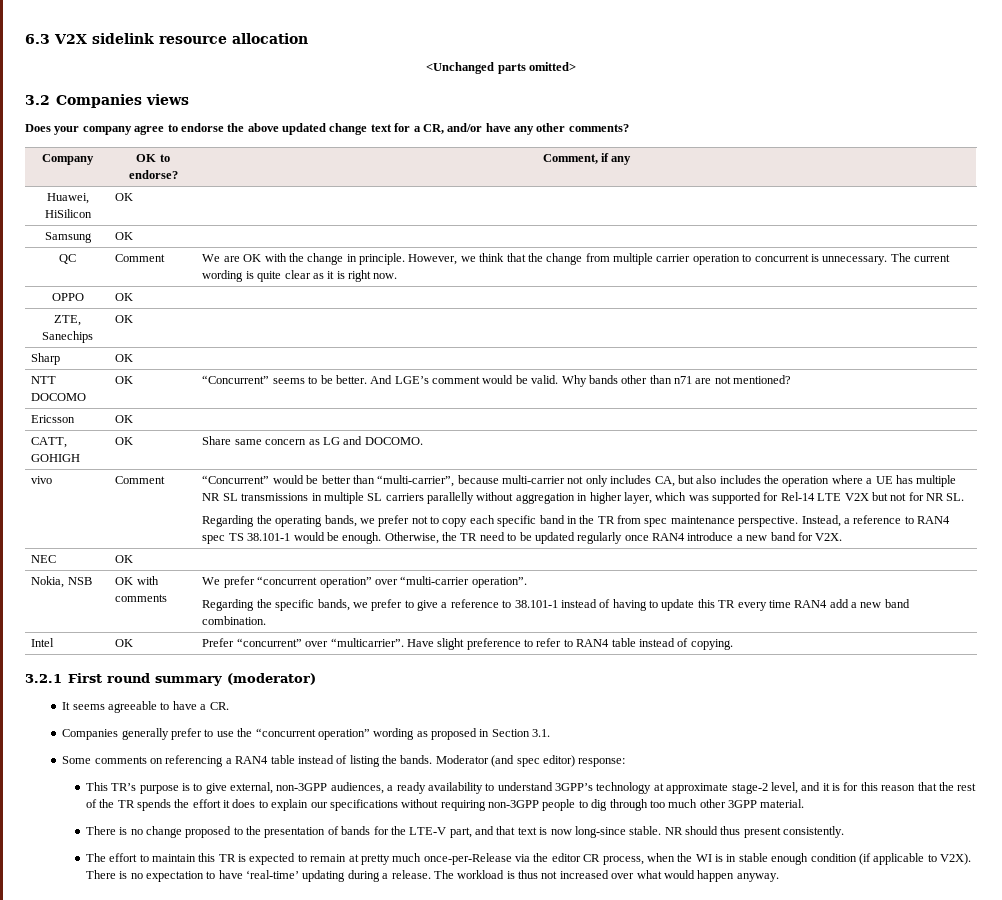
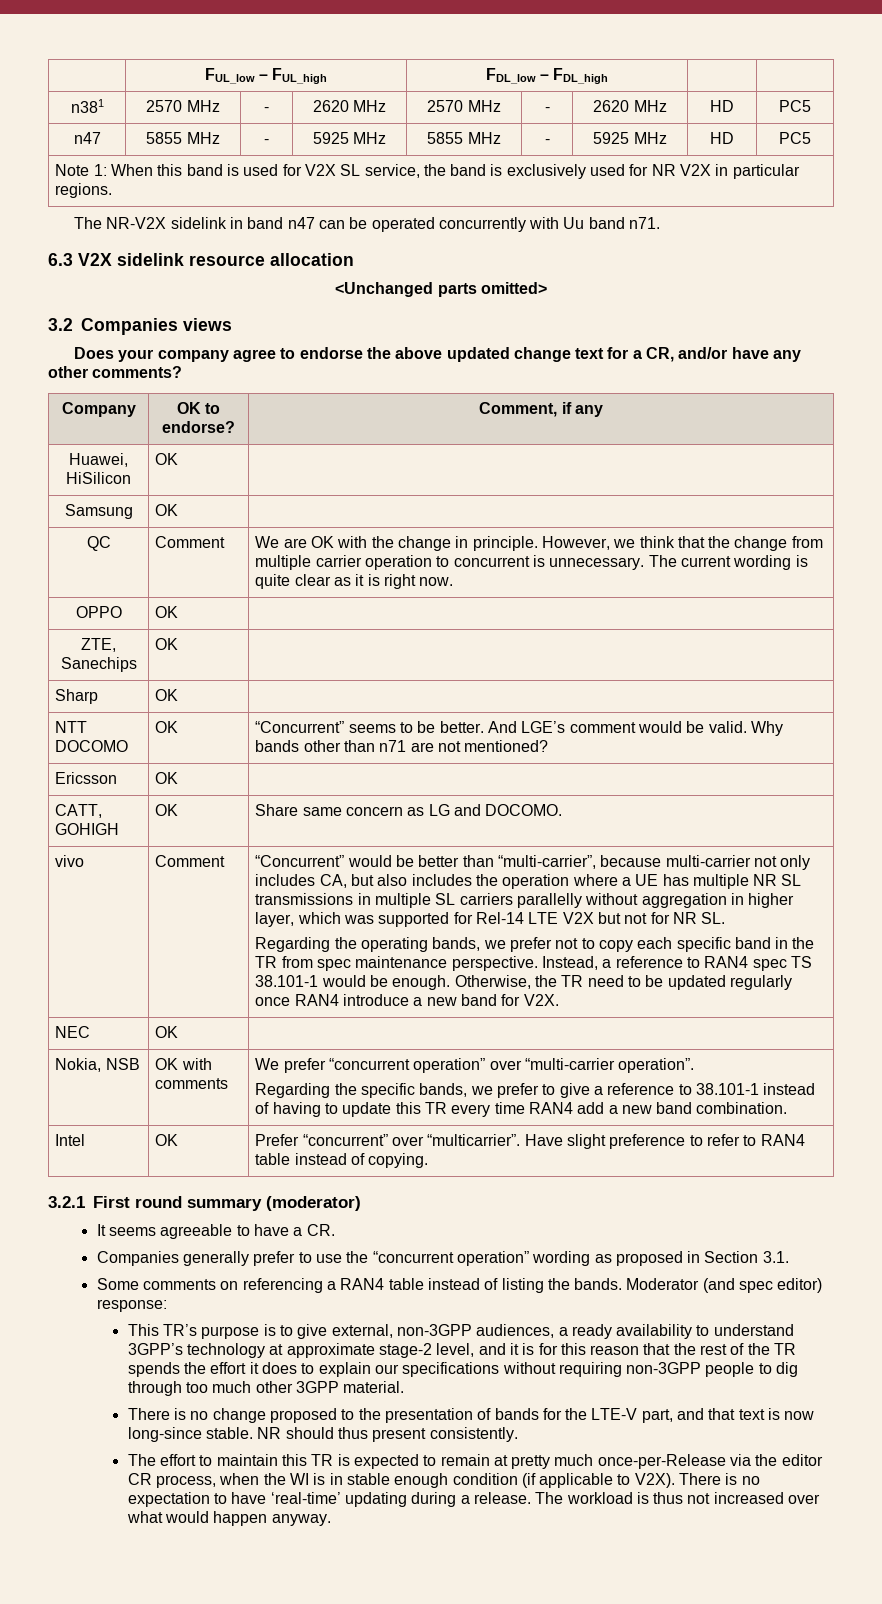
(25, 39) none -> [204,68,328,84] [485,68,609,84] [70,99,104,113] [146,100,220,112] [264,107,269,112] [312,100,387,112] [427,100,501,112] [544,107,550,112] [593,100,667,112] [710,100,734,112] [779,100,811,112] [73,132,101,144] [146,132,220,144] [264,139,269,144] [312,132,387,144] [427,132,501,144] [544,139,550,144] [593,132,667,144] [710,132,734,144] [779,132,811,144] [55,164,800,179] [55,183,113,198] [73,217,661,232] | FUL_low – FUL_high | FDL_low – FDL_high | | // n381 | 2570 MHz | - | 2620 MHz | 2570 MHz | - | 2620 MHz | HD | PC5 // n47 | 5855 MHz | - | 5925 MHz | 5855 MHz | - | 5925 MHz | HD | PC5 // Note 1: When this band is used for V2X SL service, the band is exclusively used for NR V2X in particular regions. // The NR-V2X sidelink in band n47 can be operated concurrently with Uu band n71. //

